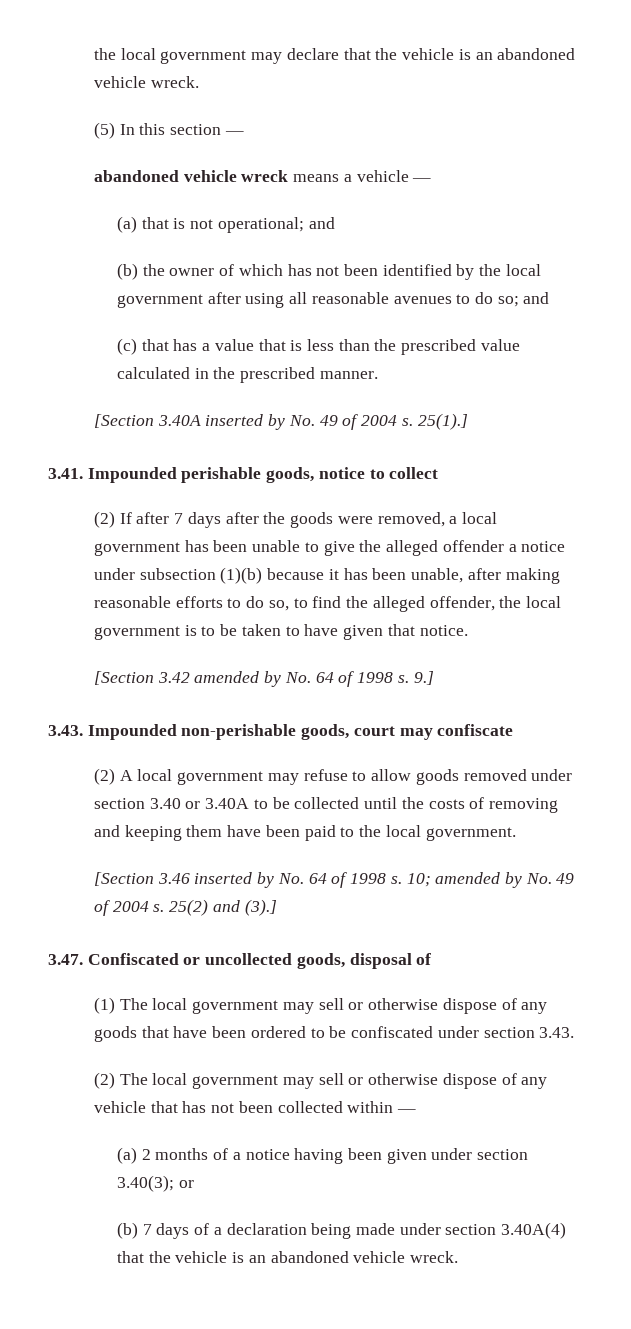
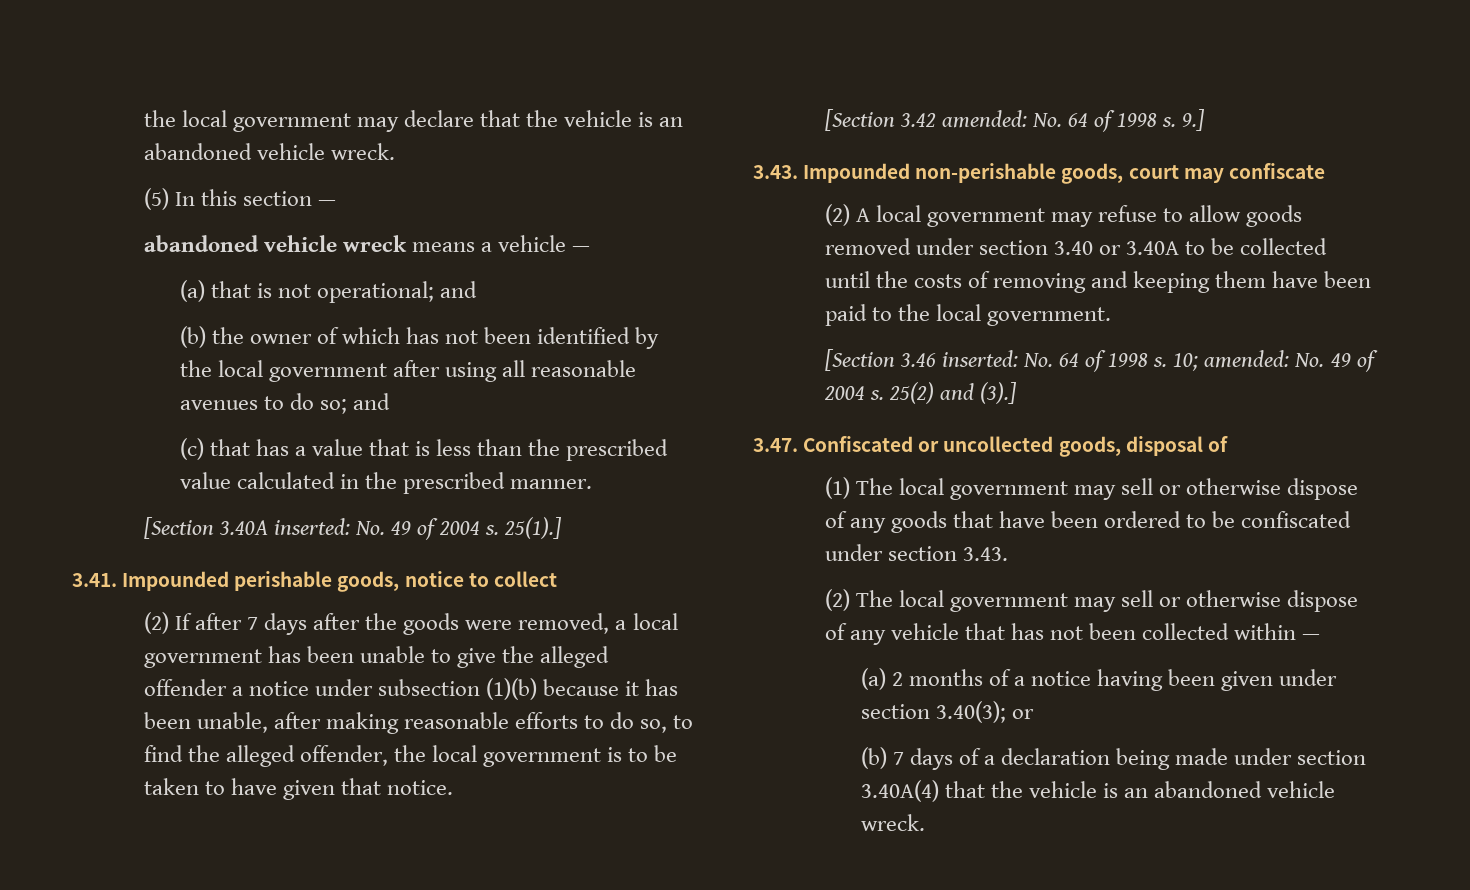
[205,414,286,430] inserted by -> [273,518,350,535] inserted:
[194,671,282,687] amended by -> [941,110,1027,128] amended:
[194,872,275,888] inserted by -> [941,350,1018,367] inserted:
[435,872,522,888] amended by -> [1204,350,1290,368] amended:

